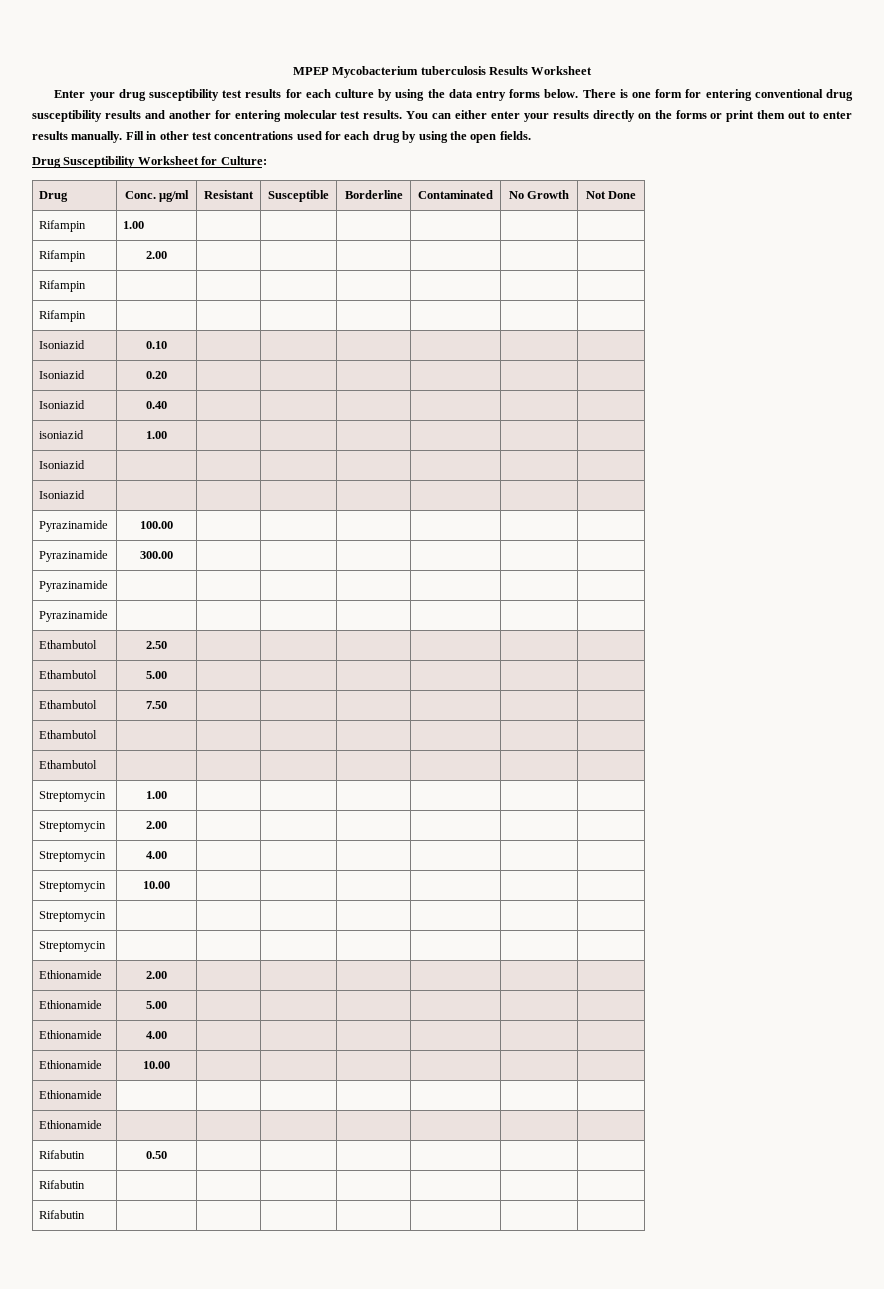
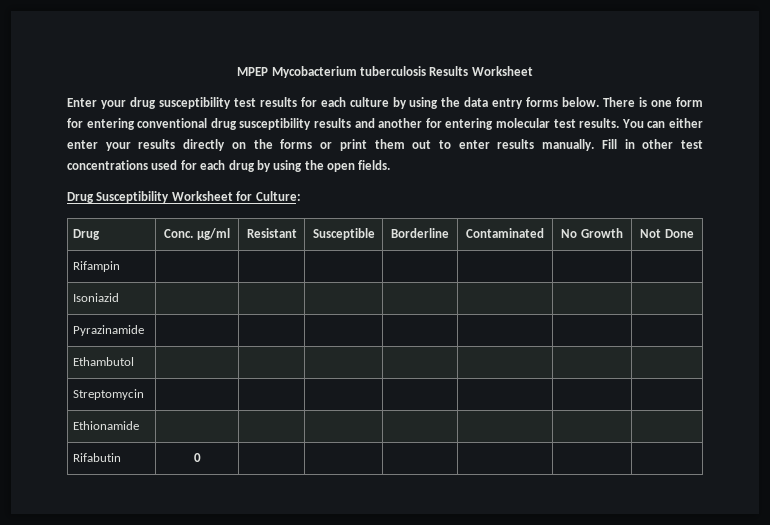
[123,221,145,229] [39,250,87,262] [146,251,167,259] [39,280,87,292] [39,310,87,322] [39,340,86,349] [146,341,167,349] [39,370,86,379] [146,371,167,379] [39,400,86,409] [146,401,167,409] [39,430,85,439] [146,431,167,439] [39,460,86,469] [39,490,86,499] [39,520,109,532] [140,521,173,529] [39,550,109,562] [140,551,173,559] [39,580,109,592] [39,610,109,622] [39,640,98,649] [146,641,167,649] [39,670,98,679] [146,671,167,679] [39,700,98,709] [146,701,167,709] [39,730,98,739] [39,760,98,769] [39,791,107,802] [146,791,167,799] [39,821,107,832] [146,821,167,829] [39,851,107,862] [146,851,167,859] [39,881,107,892] [143,881,170,889] [39,911,107,922] [39,941,107,952] [39,970,103,979] [146,971,167,979] [39,1000,103,1009] [146,1001,167,1009] [39,1030,103,1039] [146,1031,167,1039] [39,1060,103,1069] [143,1061,170,1069] [39,1090,103,1099] 1.00 | | | | | | // Rifampin | 2.00 | | | | | | // Rifampin | | | | | | | // Rifampin | | | | | | | // Isoniazid | 0.10 | | | | | | // Isoniazid | 0.20 | | | | | | // Isoniazid | 0.40 | | | | | | // isoniazid | 1.00 | | | | | | // Isoniazid | | | | | | | // Isoniazid | | | | | | | // Pyrazinamide | 100.00 | | | | | | // Pyrazinamide | 300.00 | | | | | | // Pyrazinamide | | | | | | | // Pyrazinamide | | | | | | | // Ethambutol | 2.50 | | | | | | // Ethambutol | 5.00 | | | | | | // Ethambutol | 7.50 | | | | | | // Ethambutol | | | | | | | // Ethambutol | | | | | | | // Streptomycin | 1.00 | | | | | | // Streptomycin | 2.00 | | | | | | // Streptomycin | 4.00 | | | | | | // Streptomycin | 10.00 | | | | | | // Streptomycin | | | | | | | // Streptomycin | | | | | | | // Ethionamide | 2.00 | | | | | | // Ethionamide | 5.00 | | | | | | // Ethionamide | 4.00 | | | | | | // Ethionamide | 10.00 | | | | | | // Ethionamide -> [72,293,119,302] [72,325,144,336] [72,357,134,366] [72,389,144,400] | | | | | | // Isoniazid | | | | | | | // Pyrazinamide | | | | | | | // Ethambutol | | | | | | | // Streptomycin
[146,1151,167,1159] [39,1180,86,1189] [39,1210,86,1219] 0.50 | | | | | | // Rifabutin | | | | | | | // Rifabutin | -> [193,453,201,462] 0

